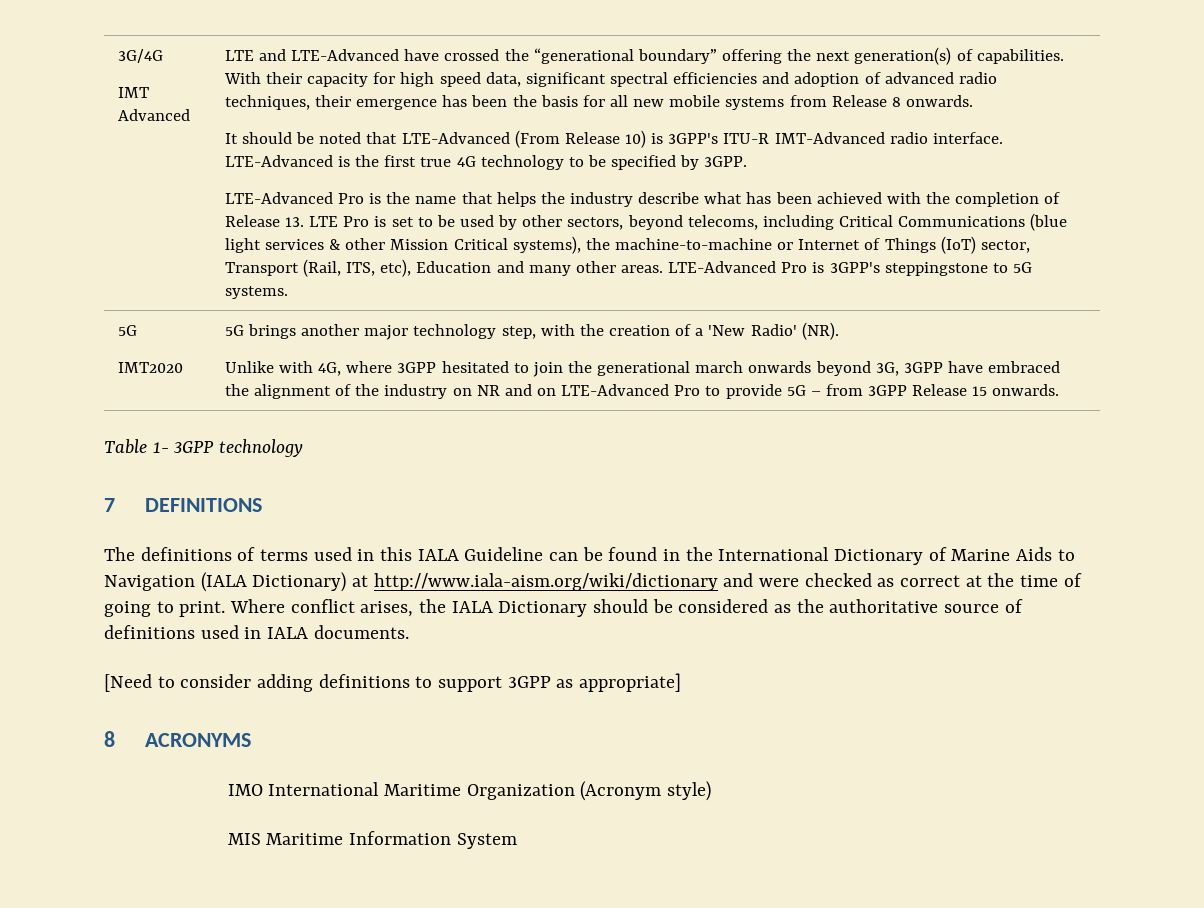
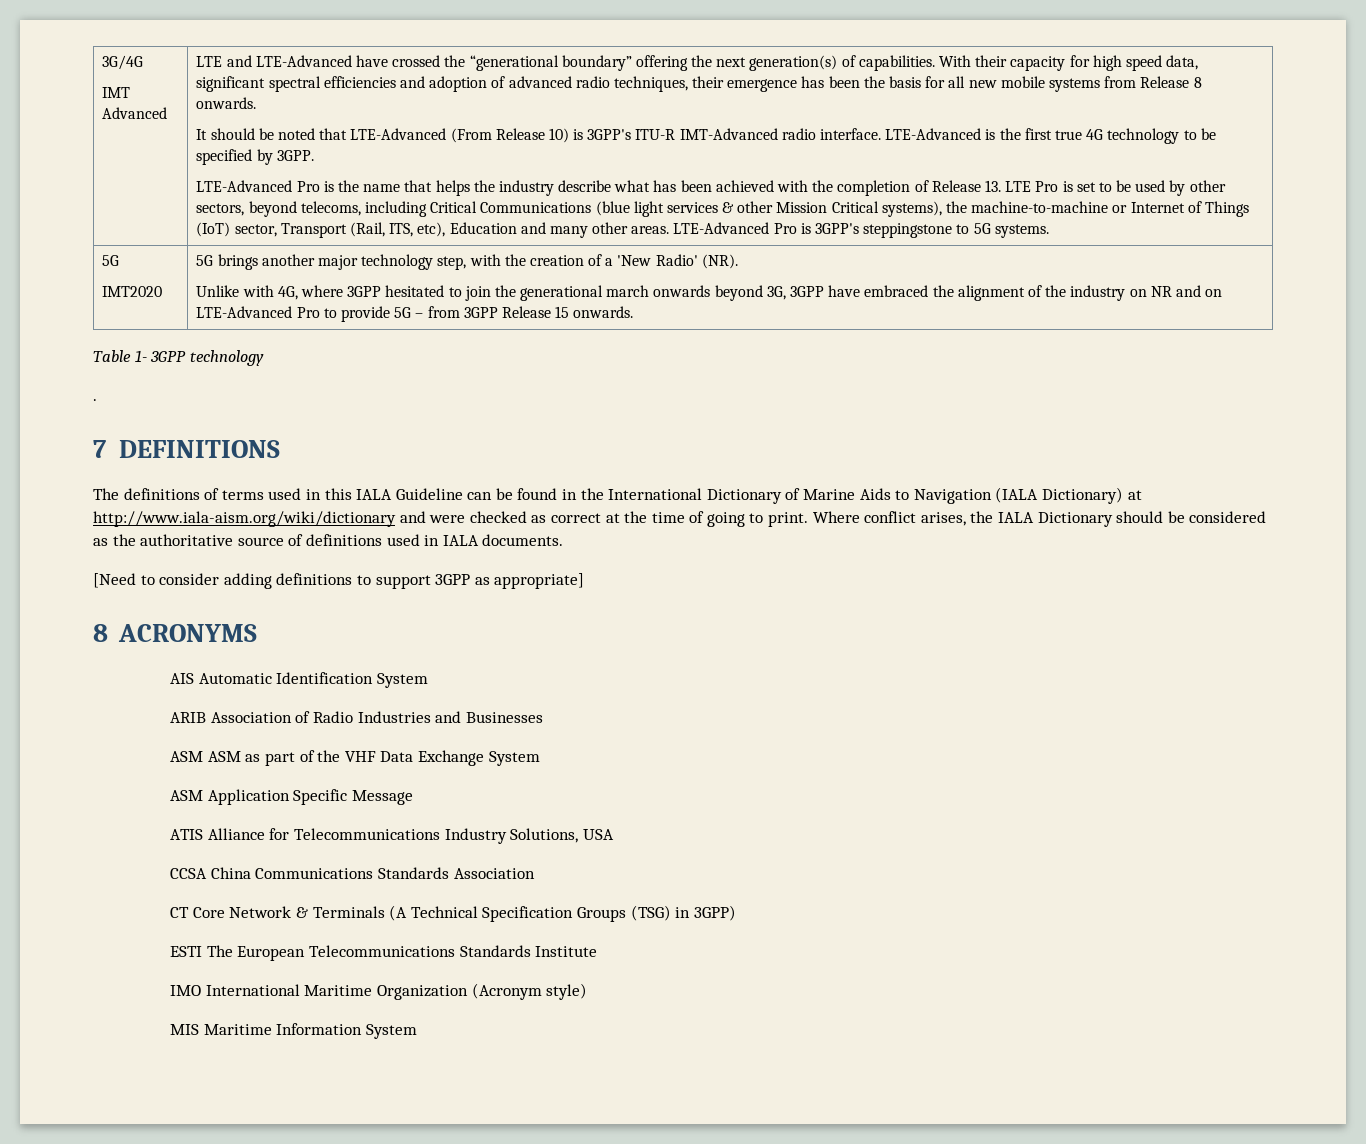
(304, 448) none -> [93,399,97,401] // .
(252, 740) none -> [170,672,429,688] [170,711,543,723] [170,750,540,766] [170,789,414,805] [170,828,614,844] [170,867,535,879] [170,905,736,922] [170,945,598,961] // AIS Automatic Identification System // ARIB Association of Radio Industries and Businesses // ASM ASM as part of the VHF Data Exchange System // ASM Application Specific Message // ATIS Alliance for Telecommunications Industry Solutions, USA // CCSA China Communications Standards Association // CT Core Network & Terminals (A Technical Specification Groups (TSG) in 3GPP) // ESTI The European Telecommunications Standards Institute

